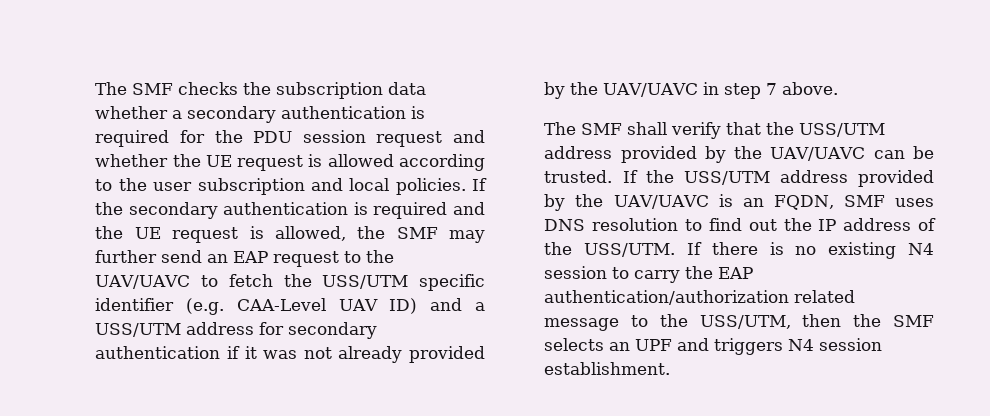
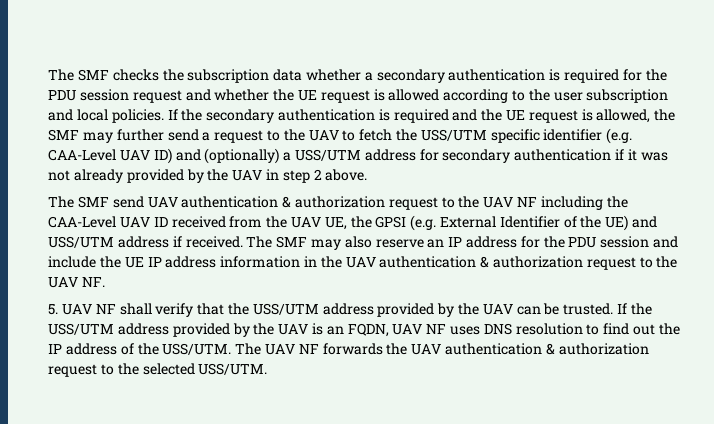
[207,250,395,267] [95,275,191,289] an EAP request to the UAV/UAVC -> [202,129,339,143] a request to the UAV
(463, 304) none -> [204,148,280,164] (optionally)
[603,83,699,97] UAV/UAVC -> [232,170,263,181] UAV
[766,83,778,95] 7 -> [313,169,322,180] 2
(623, 129) none -> [112,196,628,210] [48,215,657,231] [48,236,678,250] [48,256,678,270] [48,277,106,288] [48,304,116,315] send UAV authentication & authorization request to the UAV NF including the CAA-Level UAV ID received from the UAV UE, the GPSI (e.g. External Identifier of the UE) and USS/UTM address if received. The SMF may also reserve an IP address for the PDU session and include the UE IP address information in the UAV authentication & authorization request to the UAV NF. // 5. UAV NF
[770,147,866,161] UAV/UAVC -> [482,304,513,315] UAV
[613,195,709,209] UAV/UAVC -> [278,324,309,335] UAV
[843,195,885,207] SMF -> [392,324,447,335] UAV NF
[686,242,934,259] [544,266,754,283] [544,290,856,305] [544,314,934,331] [544,338,883,355] [544,362,671,375] If there is no existing N4 session to carry the EAP authentication/authorization related message to the USS/UTM, then the SMF selects an UPF and triggers N4 session establishment. -> [235,343,649,355] [48,363,268,377] The UAV NF forwards the UAV authentication & authorization request to the selected USS/UTM.

